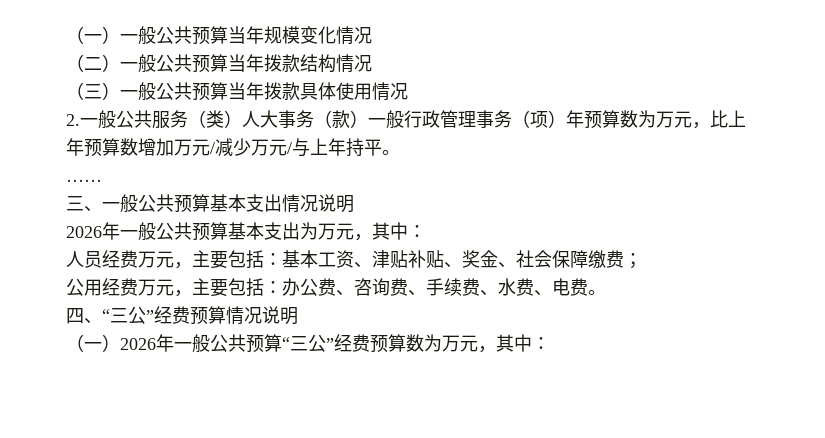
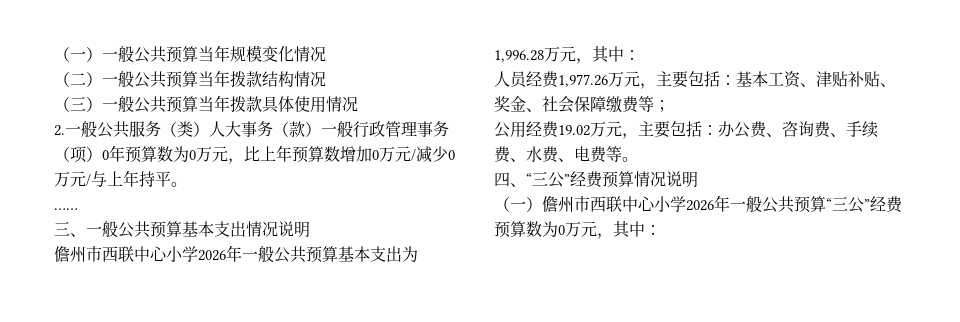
(566, 119) none -> [102,150,109,160] 0
(656, 119) none -> [189,150,196,160] 0
(174, 147) none -> [372,150,379,160] 0
(251, 147) none -> [448,150,455,160] 0
(354, 204) none -> [54,246,198,262] 儋州市西联中心小学
(318, 231) none -> [494,50,544,62] 1,996.28
(138, 259) none -> [558,74,608,87] 1,977.26
(624, 259) none -> [638,96,654,112] 等
(138, 287) none -> [558,125,590,136] 19.02
(588, 287) none -> [606,146,622,162] 等
(120, 343) none -> [542,196,686,212] 儋州市西联中心小学
(442, 343) none -> [558,225,565,235] 0

